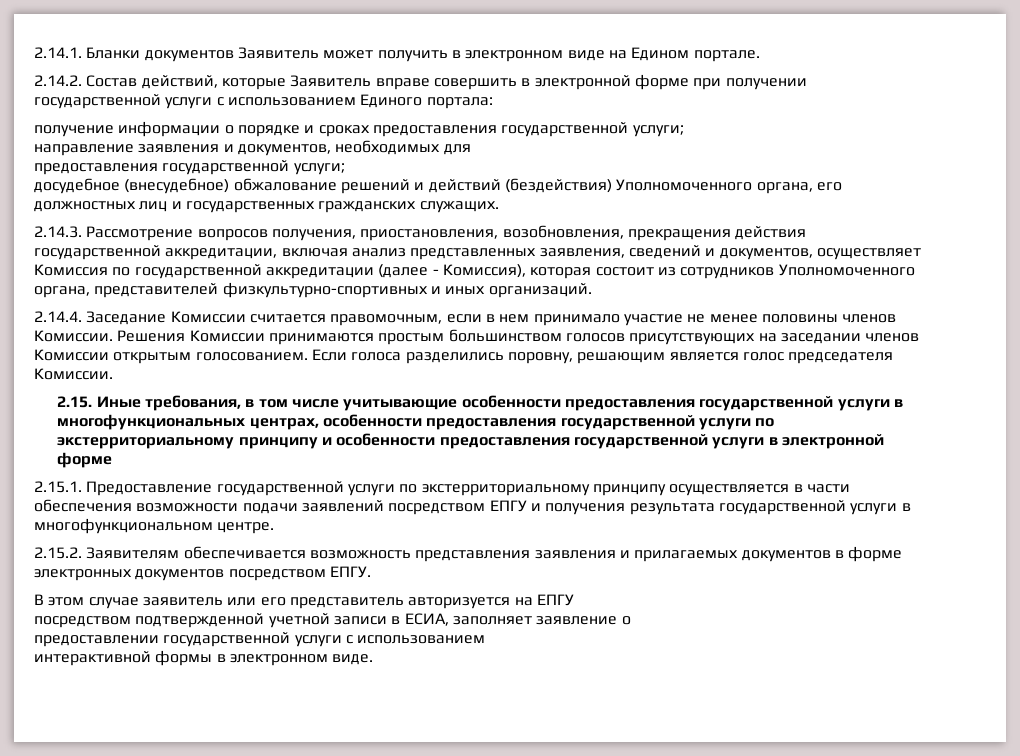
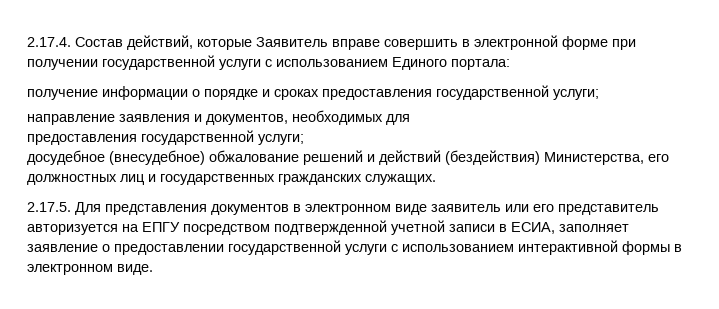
[34,47,760,62] [34,75,82,86] 2.14.1. Бланки документов Заявитель может получить в электронном виде на Едином портале. // 2.14.2. -> [27,37,71,47] 2.17.4.
[616,179,813,194] Уполномоченного органа, -> [544,152,644,165] Министерства,
[34,225,807,241] [34,245,921,260] [34,264,915,279] [34,282,592,298] [34,311,897,326] [34,329,920,345] [34,349,894,364] [34,368,113,380] [57,395,903,411] [57,414,775,430] [57,433,885,449] [57,452,113,468] [34,481,850,496] [34,499,911,515] [34,518,275,534] [34,546,903,562] [34,566,371,581] [34,594,139,609] 2.14.3. Рассмотрение вопросов получения, приостановления, возобновления, прекращения действия государственной аккредитации, включая анализ представленных заявления, сведений и документов, осуществляет Комиссия по государственной аккредитации (далее - Комиссия), которая состоит из сотрудников Уполномоченного органа, представителей физкультурно-спортивных и иных организаций. // 2.14.4. Заседание Комиссии считается правомочным, если в нем принимало участие не менее половины членов Комиссии. Решения Комиссии принимаются простым большинством голосов присутствующих на заседании членов Комиссии открытым голосованием. Если голоса разделились поровну, решающим является голос председателя Комиссии. // 2.15. Иные требования, в том числе учитывающие особенности предоставления государственной услуги в многофункциональных центрах, особенности предоставления государственной услуги по экстерриториальному принципу и особенности предоставления государственной услуги в электронной форме // 2.15.1. Предоставление государственной услуги по экстерриториальному принципу осуществляется в части обеспечения возможности подачи заявлений посредством ЕПГУ и получения результата государственной услуги в многофункциональном центре. // 2.15.2. Заявителям обеспечивается возможность представления заявления и прилагаемых документов в форме электронных документов посредством ЕПГУ. // В этом случае -> [27,202,427,215] 2.17.5. Для представления документов в электронном виде
(574, 600) // -> (180, 227) none
(631, 620) // -> (110, 248) none
(486, 639) // -> (514, 248) none

